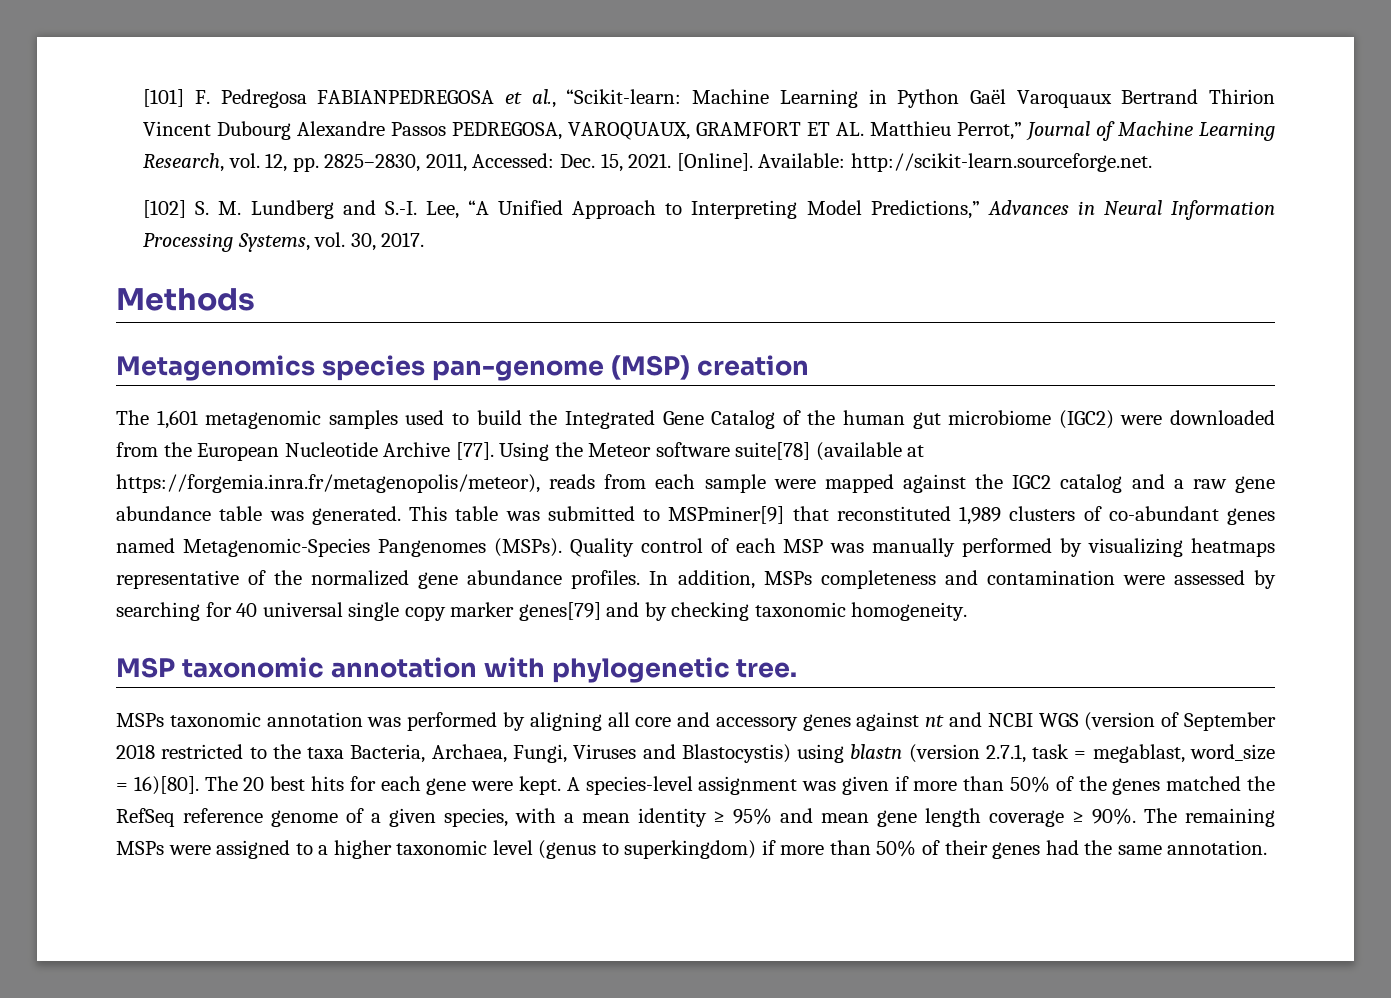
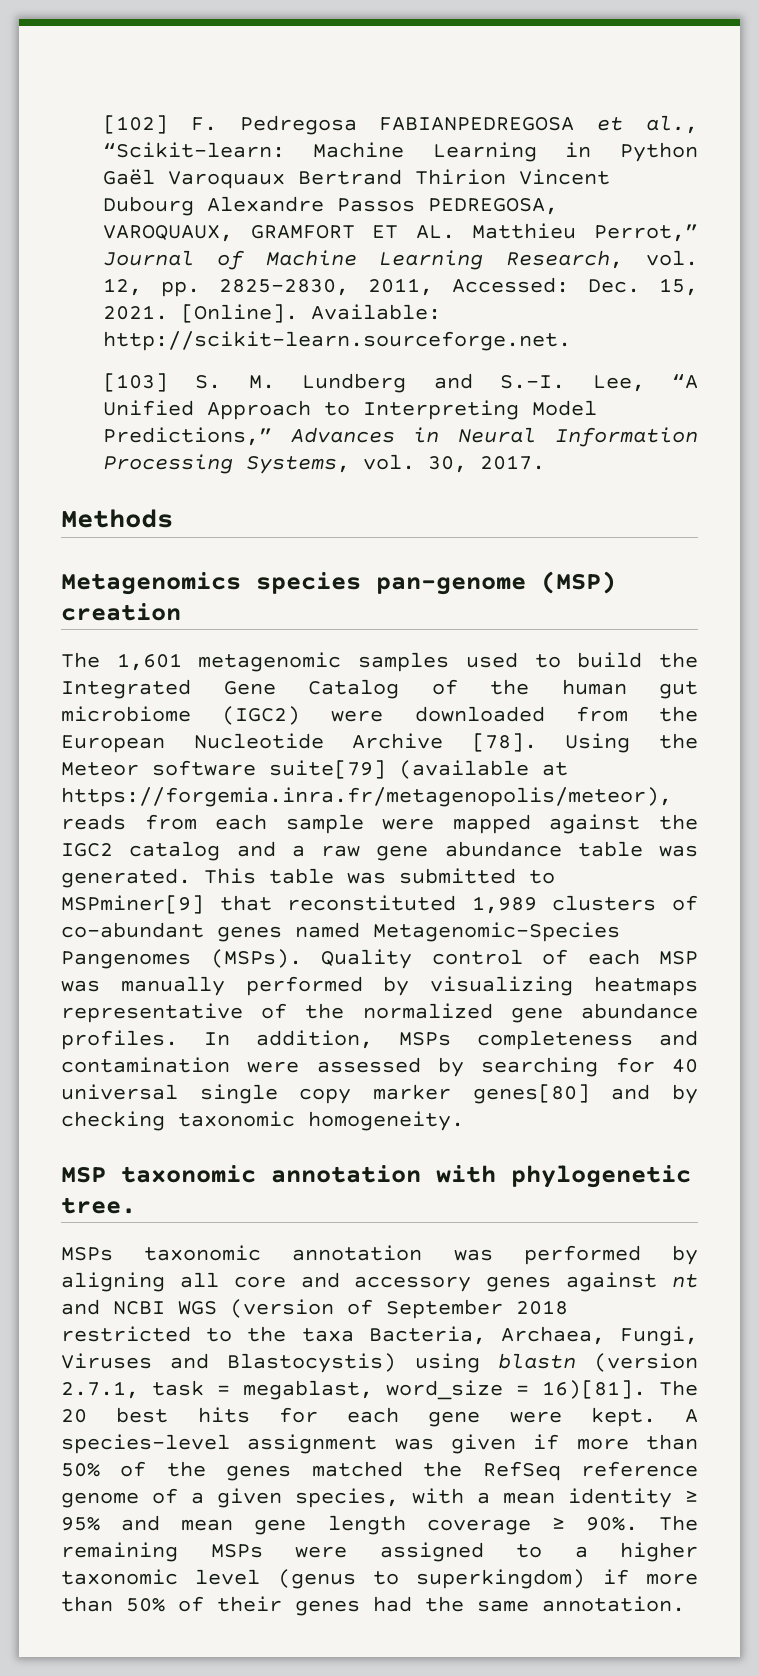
[143,89,185,107] [101] -> [102,115,168,134] [102]
[143,200,187,218] [102] -> [102,373,168,392] [103]
[455,442,494,460] [77]. -> [471,733,537,752] [78].
[735,442,811,460] suite[78] -> [269,760,386,779] suite[79]
[518,602,601,621] genes[79] -> [472,1084,590,1104] genes[80]
[133,776,199,795] 16)[80]. -> [542,1380,646,1399] 16)[81].

